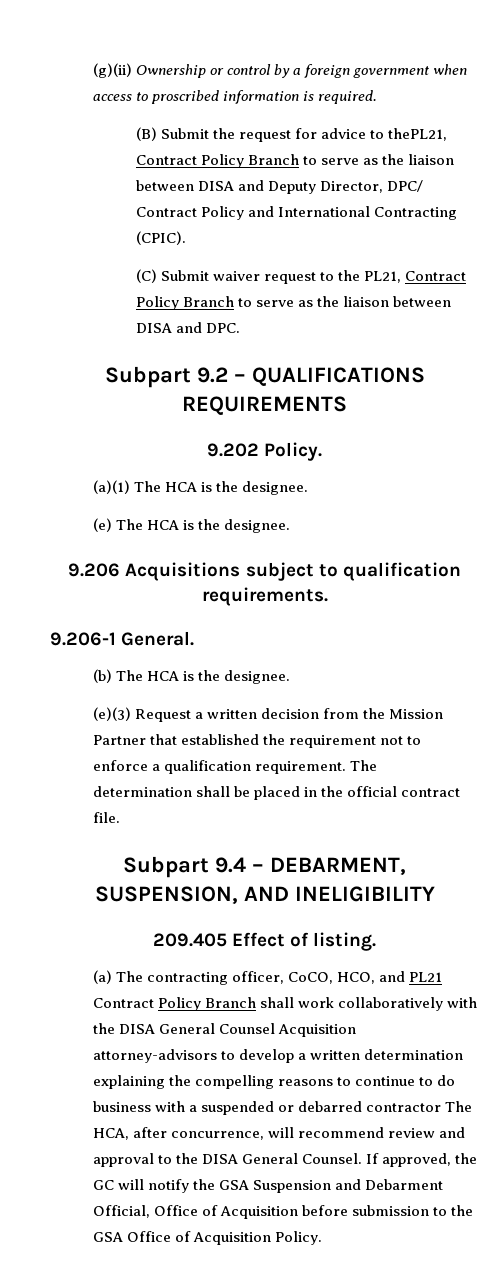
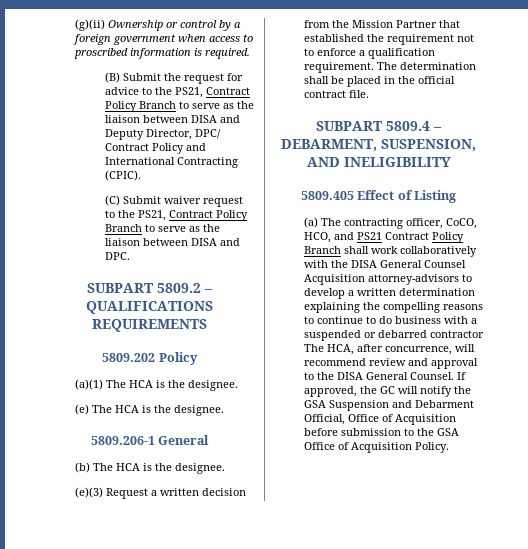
[387,128,447,141] thePL21, -> [154,87,203,98] the PS21,
[363,271,401,283] PL21, -> [137,210,166,221] PS21,
[104,366,228,388] Subpart 9.2 -> [87,283,201,293] SUBPART 5809.2
[206,442,323,461] 9.202 Policy. -> [102,352,198,365] 5809.202 Policy
[68,562,461,581] [201,587,328,606] [50,631,195,646] 9.206 Acquisitions subject to qualification requirements. // 9.206-1 General. -> [90,435,210,445] 5809.206-1 General
[123,856,246,878] Subpart 9.4 -> [316,121,430,131] SUBPART 5809.4
[152,933,227,947] 209.405 -> [300,191,354,200] 5809.405
[313,932,377,951] listing. -> [414,190,457,203] Listing
[409,972,443,982] PL21 -> [356,232,382,240] PS21

